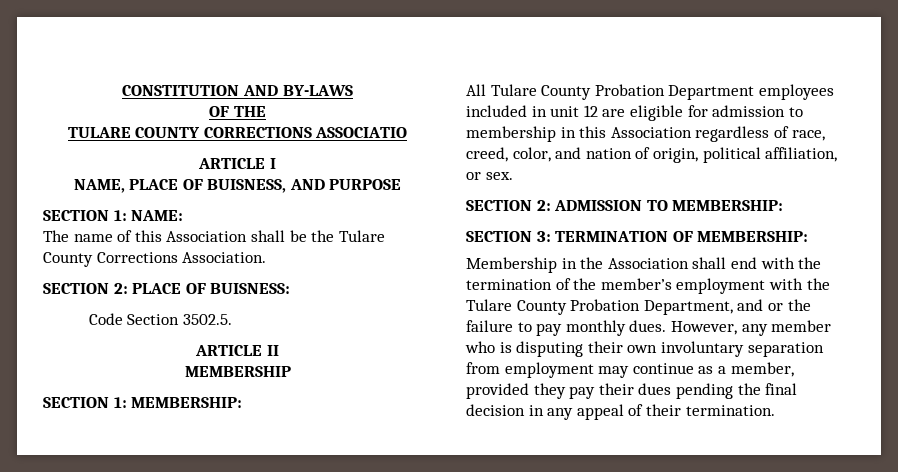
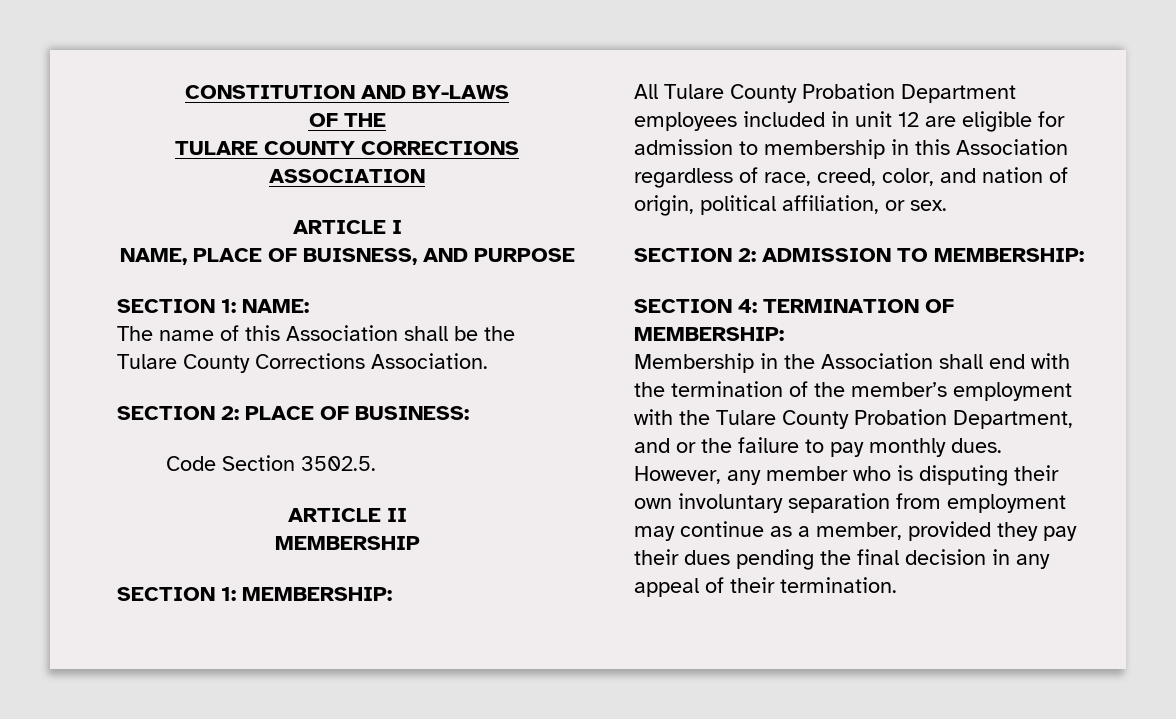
[315,127,408,138] ASSOCIATIO -> [269,169,425,183] ASSOCIATION
[210,283,291,294] BUISNESS: -> [355,406,469,420] BUSINESS:
[536,231,551,242] 3: -> [738,299,757,313] 4:

